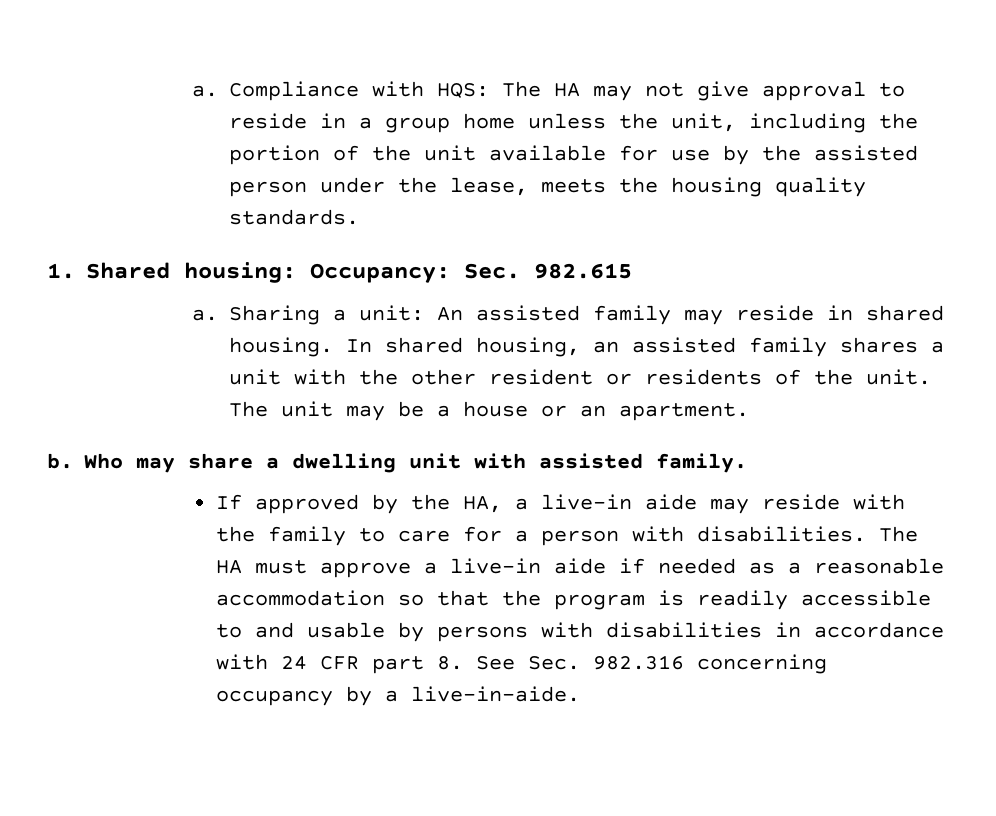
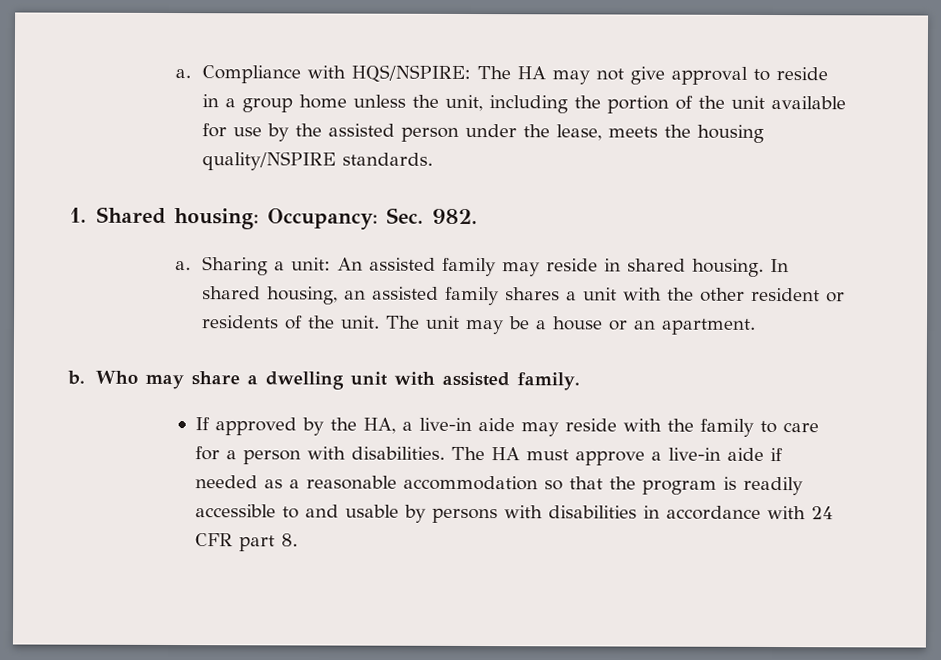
[436,83,489,98] HQS: -> [351,64,472,84] HQS/NSPIRE:
[774,177,866,197] quality -> [202,151,337,171] quality/NSPIRE
[534,263,632,279] 982.615 -> [431,208,478,225] 982.
[475,654,827,674] [215,686,580,706] See Sec. 982.316 concerning occupancy by a live-in-aide. -> (299, 540) none

